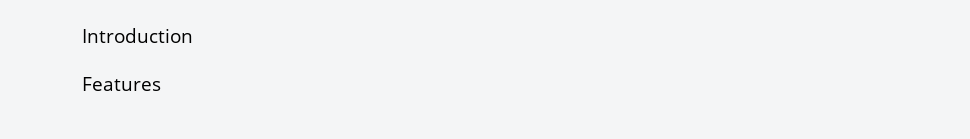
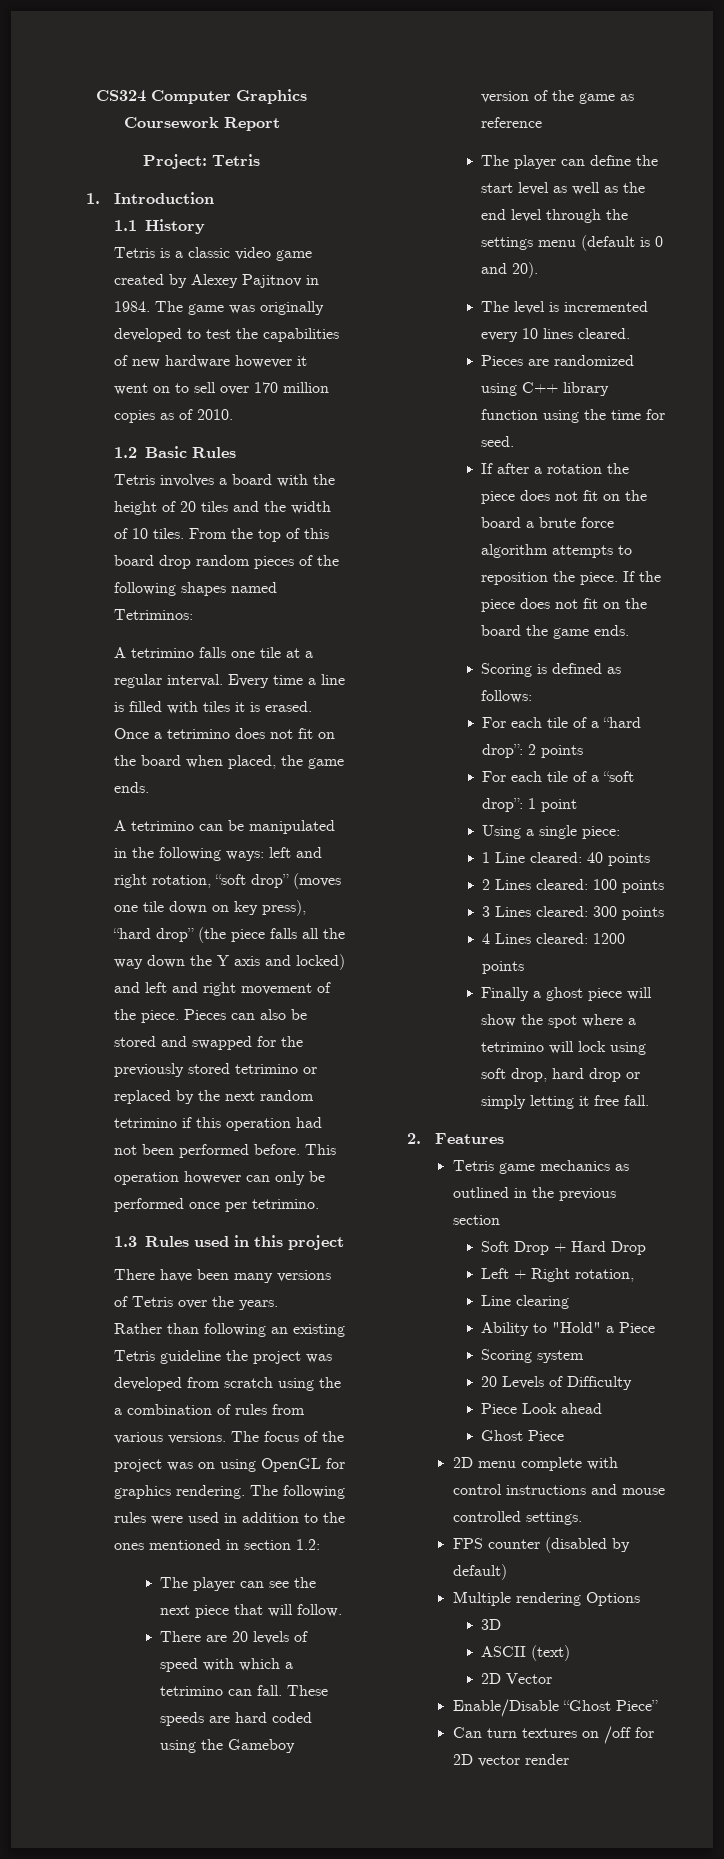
[82,28,193,43] [82,77,161,91] Introduction // Features -> [96,89,307,104] [123,117,280,131] [143,154,260,169] [85,192,215,204] [114,219,206,234] [114,247,313,261] [114,274,320,288] [114,301,325,315] [114,328,340,342] [114,355,308,368] [114,382,330,395] [114,409,234,423] [114,446,237,458] [114,474,336,487] [114,501,332,515] [114,528,330,542] [114,555,340,569] [114,582,278,596] [114,609,194,620] [114,647,314,658] [114,674,346,688] [114,701,313,714] [114,728,336,739] [114,755,345,769] [114,782,150,793] [114,820,336,834] [114,847,323,861] [114,873,342,889] [114,900,307,916] [113,927,346,943] [114,954,346,970] [114,982,332,996] [114,1009,308,1023] [114,1036,304,1050] [114,1063,318,1077] [114,1090,315,1104] [114,1117,323,1131] [114,1144,337,1158] [114,1171,326,1185] [114,1198,320,1212] [114,1235,345,1250] [114,1269,332,1283] [114,1296,279,1310] [114,1323,346,1337] [114,1350,333,1364] [114,1377,342,1391] [114,1404,306,1415] [114,1431,345,1444] [114,1458,346,1472] [114,1485,346,1499] [114,1512,346,1525] [114,1539,321,1550] [160,1577,317,1591] [160,1604,343,1618] [160,1631,309,1644] [160,1658,294,1672] [160,1685,329,1696] [160,1712,313,1726] [160,1739,296,1753] [481,90,635,104] [481,117,543,128] [481,155,659,169] [481,182,646,195] [481,209,629,223] [481,235,664,251] [481,262,539,278] [481,301,649,314] [481,328,631,342] [481,355,635,366] [481,382,610,396] [481,409,666,423] [481,436,515,447] [481,463,630,474] [481,490,648,504] [481,517,615,528] [481,544,633,558] [481,571,662,585] [481,598,648,612] [481,625,630,639] [481,663,622,677] [481,690,533,703] [482,717,642,728] [482,744,584,758] [482,771,635,782] [482,798,578,812] [482,825,621,839] [482,852,651,866] [482,879,665,893] [482,906,665,920] [482,933,626,944] [482,961,525,974] [481,987,653,1001] [481,1014,637,1028] [481,1041,647,1055] [481,1068,641,1082] [481,1095,650,1109] [406,1133,505,1144] [452,1160,629,1174] [452,1187,616,1201] [452,1215,500,1225] [481,1241,647,1255] [481,1268,635,1282] [481,1295,570,1309] [481,1322,656,1336] [481,1349,585,1363] [481,1376,633,1390] [481,1403,603,1414] [481,1430,565,1441] [452,1457,618,1471] [452,1484,665,1495] [452,1511,582,1525] [452,1537,630,1553] [452,1564,507,1580] [452,1591,640,1606] [481,1619,502,1630] [481,1645,571,1661] [481,1673,553,1684] [452,1699,658,1717] [452,1726,654,1744] [452,1754,569,1767] CS324 Computer Graphics Coursework Report // Project: Tetris // 1. Introduction // 1.1 History // Tetris is a classic video game created by Alexey Pajitnov in 1984. The game was originally developed to test the capabilities of new hardware however it went on to sell over 170 million copies as of 2010. // 1.2 Basic Rules // Tetris involves a board with the height of 20 tiles and the width of 10 tiles. From the top of this board drop random pieces of the following shapes named Tetriminos: // A tetrimino falls one tile at a regular interval. Every time a line is filled with tiles it is erased. Once a tetrimino does not fit on the board when placed, the game ends. // A tetrimino can be manipulated in the following ways: left and right rotation, “soft drop” (moves one tile down on key press), “hard drop” (the piece falls all the way down the Y axis and locked) and left and right movement of the piece. Pieces can also be stored and swapped for the previously stored tetrimino or replaced by the next random tetrimino if this operation had not been performed before. This operation however can only be performed once per tetrimino. // 1.3 Rules used in this project // There have been many versions of Tetris over the years. // Rather than following an existing Tetris guideline the project was developed from scratch using the a combination of rules from various versions. The focus of the project was on using OpenGL for graphics rendering. The following rules were used in addition to the ones mentioned in section 1.2: // The player can see the next piece that will follow. // There are 20 levels of speed with which a tetrimino can fall. These speeds are hard coded using the Gameboy version of the game as reference // The player can define the start level as well as the end level through the settings menu (default is 0 and 20). // The level is incremented every 10 lines cleared. // Pieces are randomized using C++ library function using the time for seed. // If after a rotation the piece does not fit on the board a brute force algorithm attempts to reposition the piece. If the piece does not fit on the board the game ends. // Scoring is defined as follows: // For each tile of a “hard drop”: 2 points // For each tile of a “soft drop”: 1 point // Using a single piece: // 1 Line cleared: 40 points // 2 Lines cleared: 100 points // 3 Lines cleared: 300 points // 4 Lines cleared: 1200 points // Finally a ghost piece will show the spot where a tetrimino will lock using soft drop, hard drop or simply letting it free fall. // 2. Features // Tetris game mechanics as outlined in the previous section // Soft Drop + Hard Drop // Left + Right rotation, // Line clearing // Ability to "Hold" a Piece // Scoring system // 20 Levels of Difficulty // Piece Look ahead // Ghost Piece // 2D menu complete with control instructions and mouse controlled settings. // FPS counter (disabled by default) // Multiple rendering Options // 3D // ASCII (text) // 2D Vector // Enable/Disable “Ghost Piece” // Can turn textures on /off for 2D vector render

